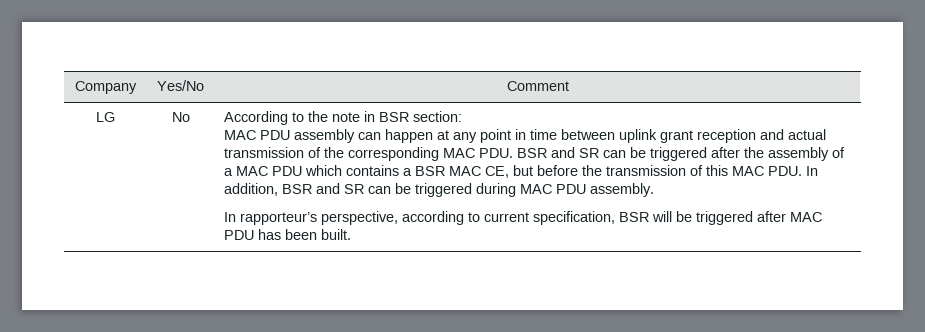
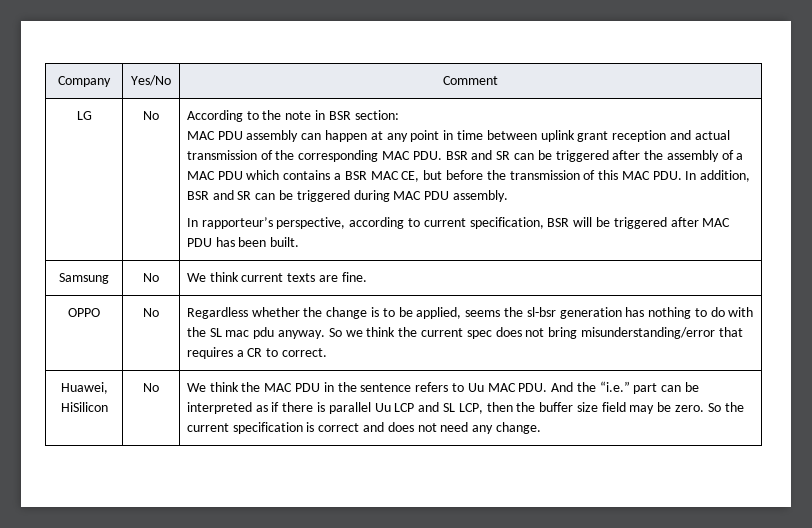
(352, 234) none -> [59,273,109,284] [143,273,159,282] [186,272,367,282] [68,308,100,317] [143,308,159,317] [186,307,754,319] [186,327,743,339] [186,347,328,359] [60,382,108,394] [60,402,108,412] [143,383,159,392] [186,381,699,394] [186,402,744,414] [186,422,541,434] // Samsung | No | We think current texts are fine. // OPPO | No | Regardless whether the change is to be applied, seems the sl-bsr generation has nothing to do with the SL mac pdu anyway. So we think the current spec does not bring misunderstanding/error that requires a CR to correct. // Huawei, HiSilicon | No | We think the MAC PDU in the sentence refers to Uu MAC PDU. And the “i.e.” part can be interpreted as if there is parallel Uu LCP and SL LCP, then the buffer size field may be zero. So the current specification is correct and does not need any change.

